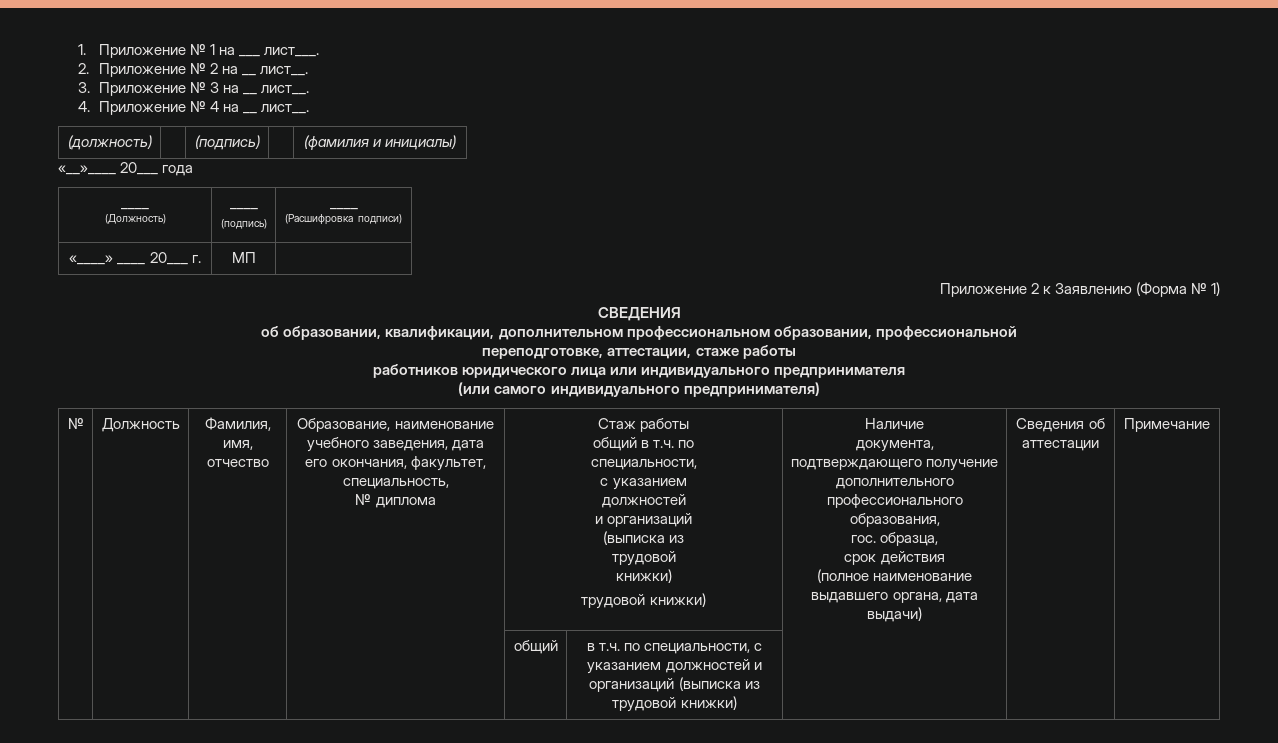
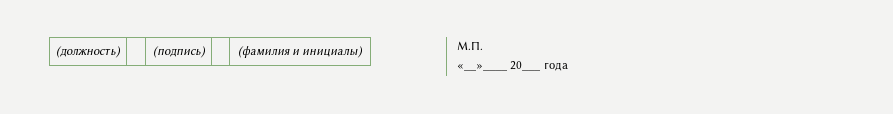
[78,44,236,58] [239,47,320,57] [78,63,239,77] [242,66,309,76] [78,82,240,96] [243,85,310,95] [78,101,240,115] [243,104,310,114] 1. Приложение № 1 на ___ лист___. // 2. Приложение № 2 на __ лист__. // 3. Приложение № 3 на __ лист__. // 4. Приложение № 4 на __ лист__. // -> (56, 52) none
(457, 142) none -> [457,41,483,50] // М.П.
[121,208,149,210] [104,214,166,224] [229,208,258,210] [220,219,267,229] [329,208,358,210] [285,214,402,225] [69,252,201,265] [231,252,256,263] [939,282,1220,297] [597,307,681,321] [261,326,1017,340] [482,345,796,359] [372,364,906,378] [458,382,820,397] [67,418,84,429] [101,418,180,432] [204,417,271,431] [222,440,253,450] [206,459,269,467] [297,418,494,432] [306,437,485,452] [305,456,486,471] [342,478,449,489] [355,494,436,508] [597,418,690,432] [592,437,695,451] [590,459,697,470] [600,478,687,490] [601,494,686,508] [594,513,693,527] [602,531,685,545] [611,551,676,566] [615,569,672,583] [581,593,706,609] [864,418,924,429] [855,440,934,452] [790,459,999,471] [835,478,954,489] [826,494,963,508] [849,513,940,527] [850,532,939,546] [844,551,945,565] [816,569,973,583] [811,592,978,603] [866,607,922,622] [1016,418,1105,432] [1021,440,1099,451] [1124,418,1210,432] [513,640,558,654] [586,643,763,654] [587,659,762,674] [589,677,760,692] [612,696,737,712] // ____ // (Должность) | ____ // (подпись) | ____ // (Расшифровка подписи) // «____» ____ 20___ г. | МП | // Приложение 2 к Заявлению (Форма № 1) // СВЕДЕНИЯ // об образовании, квалификации, дополнительном профессиональном образовании, профессиональной // переподготовке, аттестации, стаже работы // работников юридического лица или индивидуального предпринимателя // (или самого индивидуального предпринимателя) // № | Должность | Фамилия, имя, отчество | Образование, наименование учебного заведения, дата его окончания, факультет, специальность, // № диплома | Стаж работы // общий в т.ч. по // специальности, // с указанием // должностей // и организаций // (выписка из // трудовой // книжки) // трудовой книжки) | Наличие // документа, подтверждающего получение дополнительного профессионального образования, // гос. образца, // срок действия // (полное наименование выдавшего органа, дата выдачи) | Сведения об аттестации | Примечание // | | | | общий | в т.ч. по специальности, с указанием должностей и организаций (выписка из трудовой книжки) | | | -> (568, 66) none

